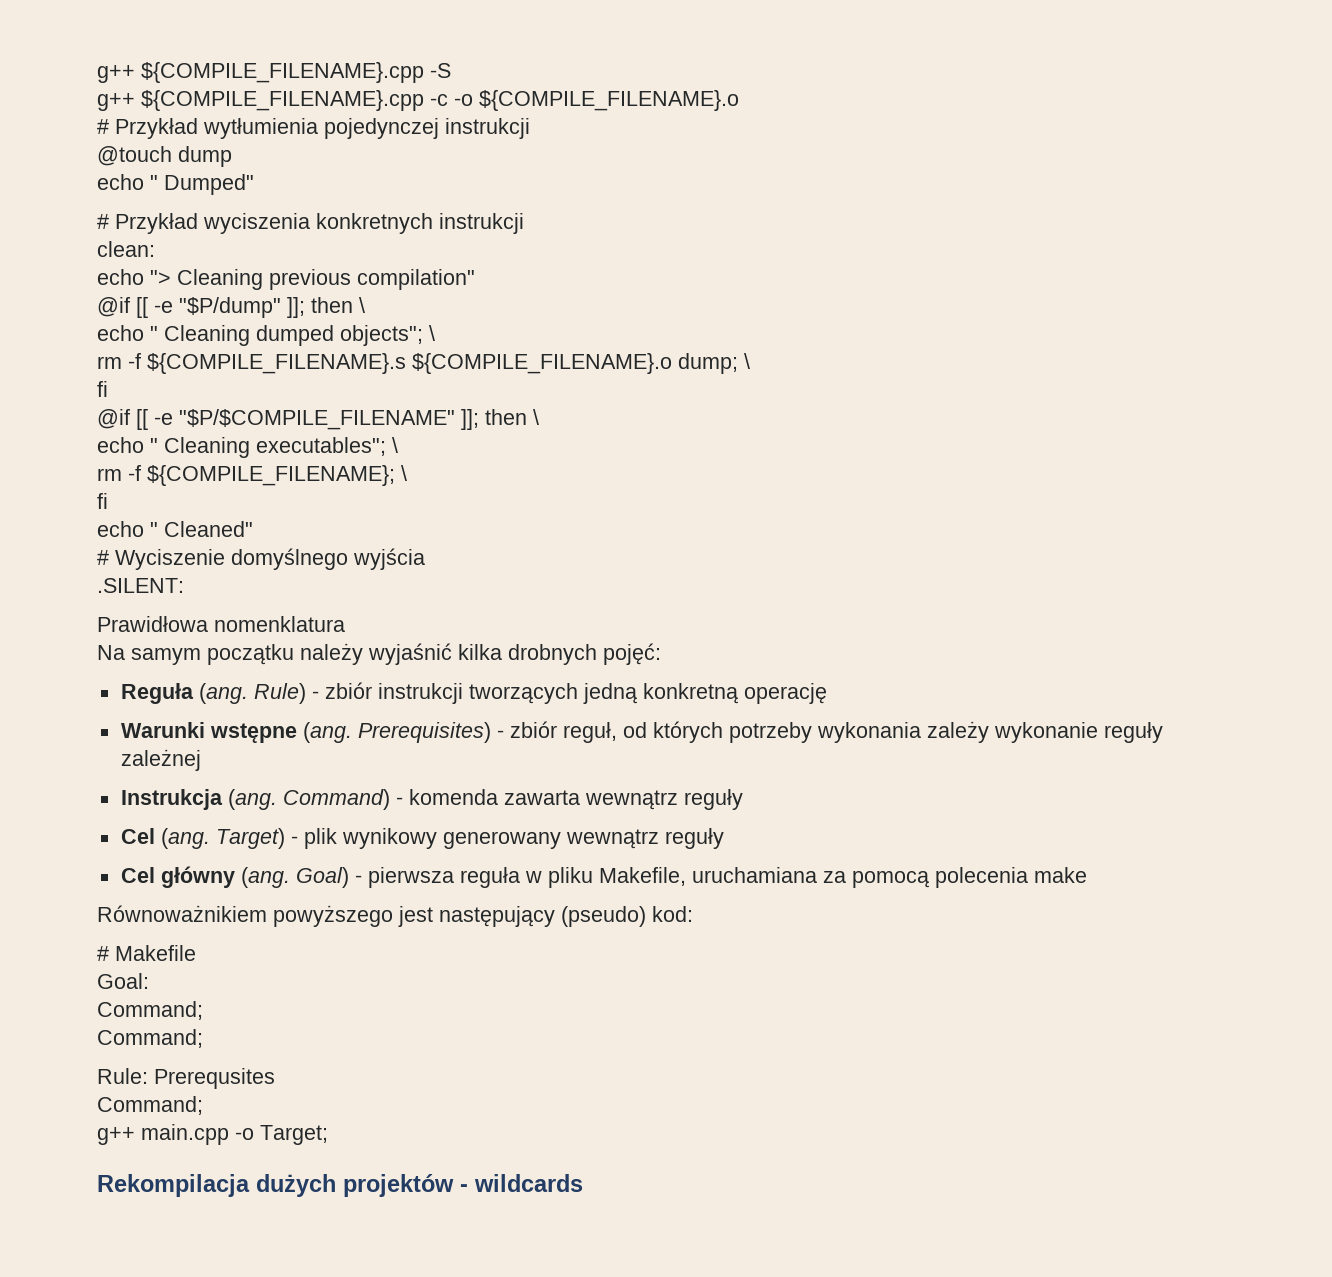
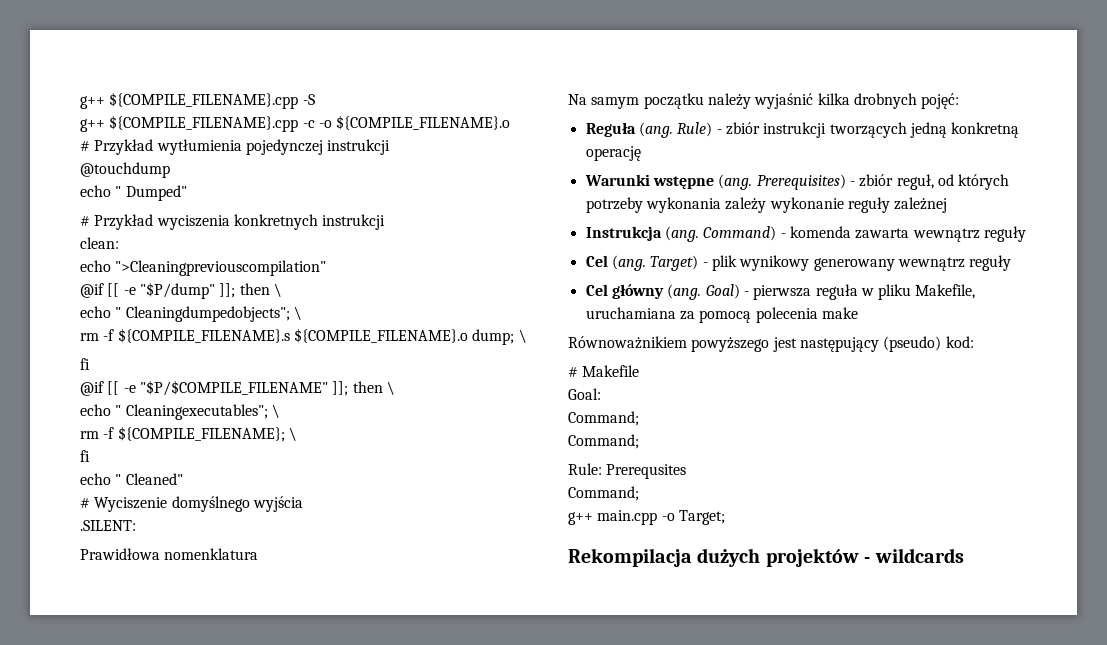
[97,146,232,167] @touch dump -> [80,162,170,178] @touchdump
[150,269,475,290] "> Cleaning previous compilation" -> [115,260,327,276] ">Cleaningpreviouscompilation"
[164,325,423,346] Cleaning dumped objects"; -> [125,306,290,322] Cleaningdumpedobjects";
[164,437,386,458] Cleaning executables"; -> [125,404,268,420] Cleaningexecutables";

